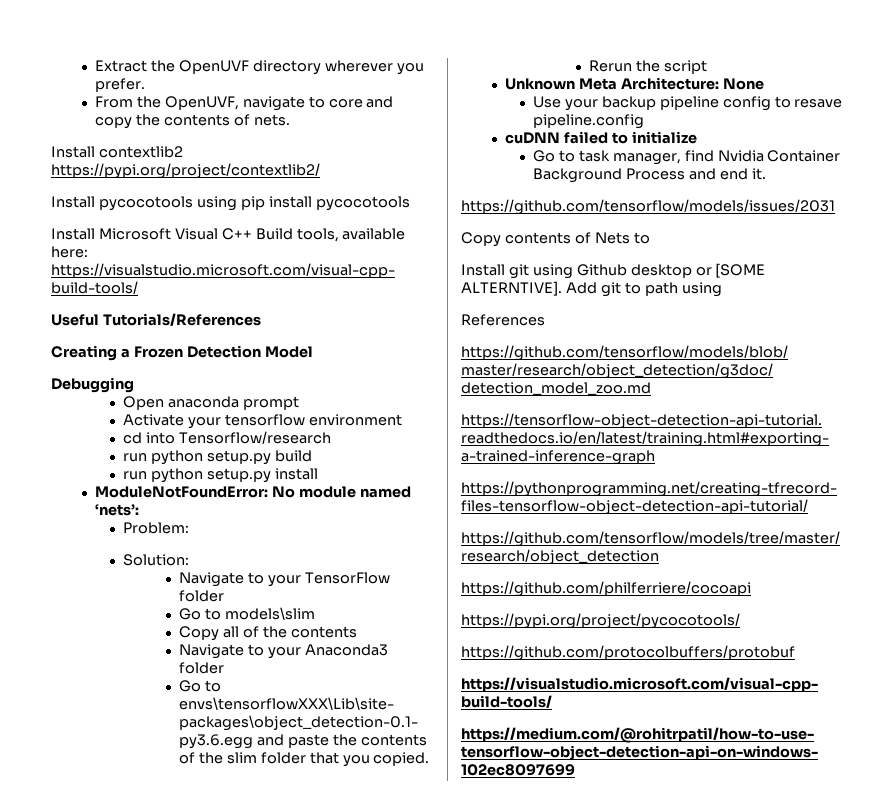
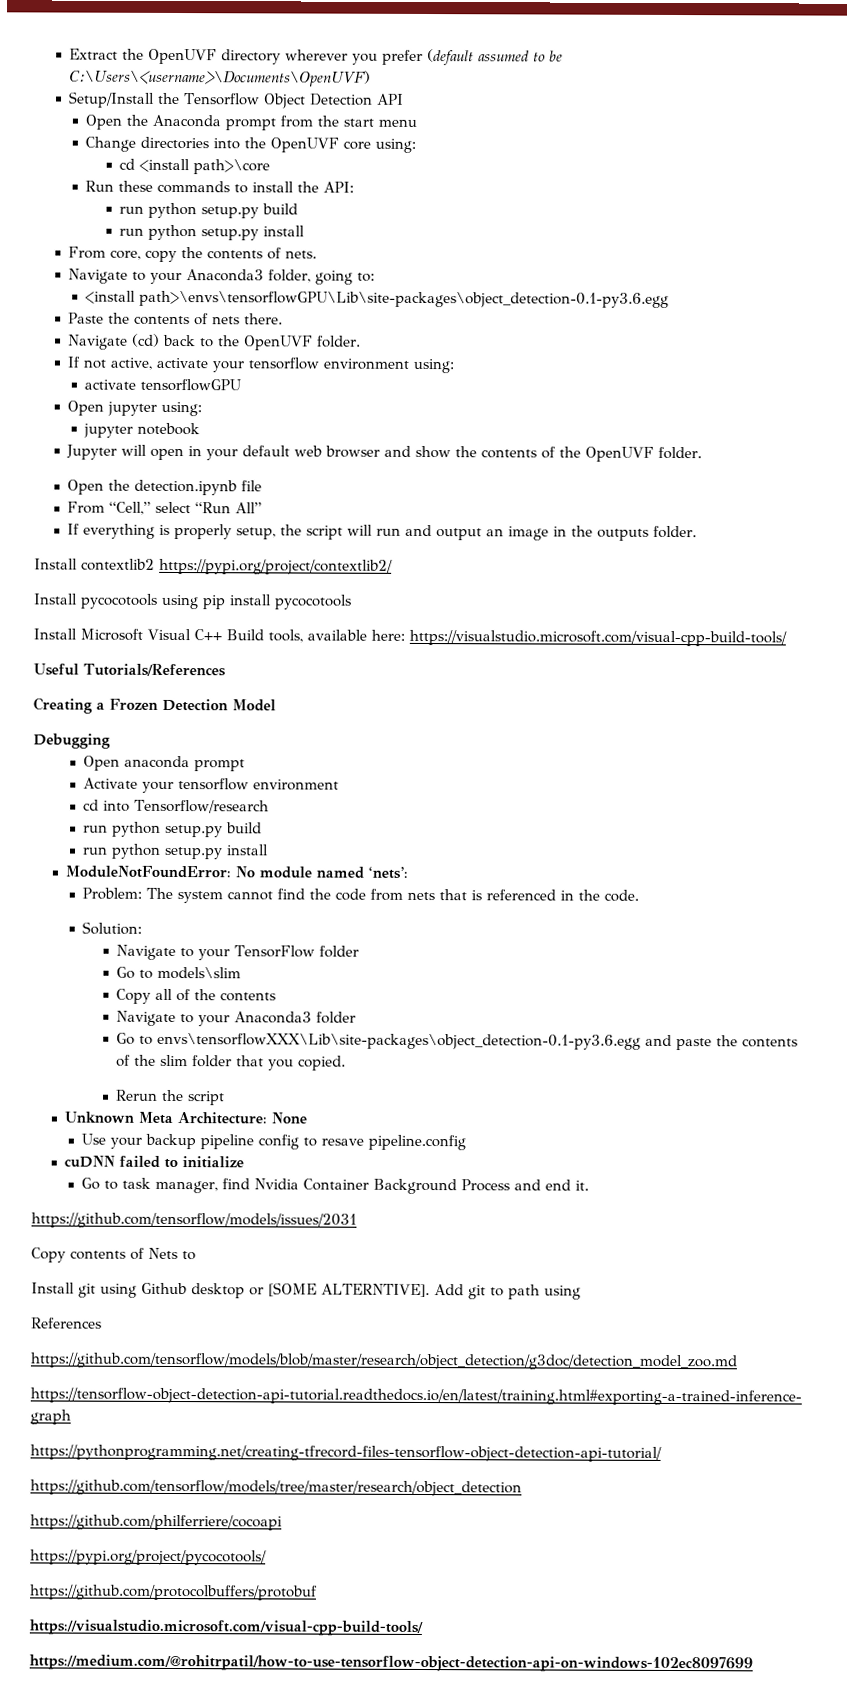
[94,78,145,92] [94,96,394,111] prefer. // From the OpenUVF, navigate to core and -> [382,49,564,66] [69,69,372,87] [68,91,405,109] [85,114,418,131] [85,136,417,153] [119,158,271,175] [85,180,355,194] [119,202,299,219] [119,224,306,241] [68,246,142,260] prefer (default assumed to be C:\Users\<username>\Documents\OpenUVF) // Setup/Install the Tensorflow Object Detection API // Open the Anaconda prompt from the start menu // Change directories into the OpenUVF core using: // cd <install path>\core // Run these commands to install the API: // run python setup.py build // run python setup.py install // From core,
(290, 120) none -> [68,268,376,285] [85,290,670,308] [68,312,284,326] [68,333,362,351] [67,356,455,374] [84,378,242,392] [67,400,203,417] [83,422,201,438] [66,444,703,462] [67,479,263,496] [67,501,263,515] [67,523,698,541] // Navigate to your Anaconda3 folder, going to: // <install path>\envs\tensorflowGPU\Lib\site-packages\object_detection-0.1-py3.6.egg // Paste the contents of nets there. // Navigate (cd) back to the OpenUVF folder. // If not active, activate your tensorflow environment using: // activate tensorflowGPU // Open jupyter using: // jupyter notebook // Jupyter will open in your default web browser and show the contents of the OpenUVF folder. // Open the detection.ipynb file // From “Cell,” select “Run All” // If everything is properly setup, the script will run and output an image in the outputs folder.
(189, 528) none -> [146,887,640,904] The system cannot find the code from nets that is referenced in the code.

